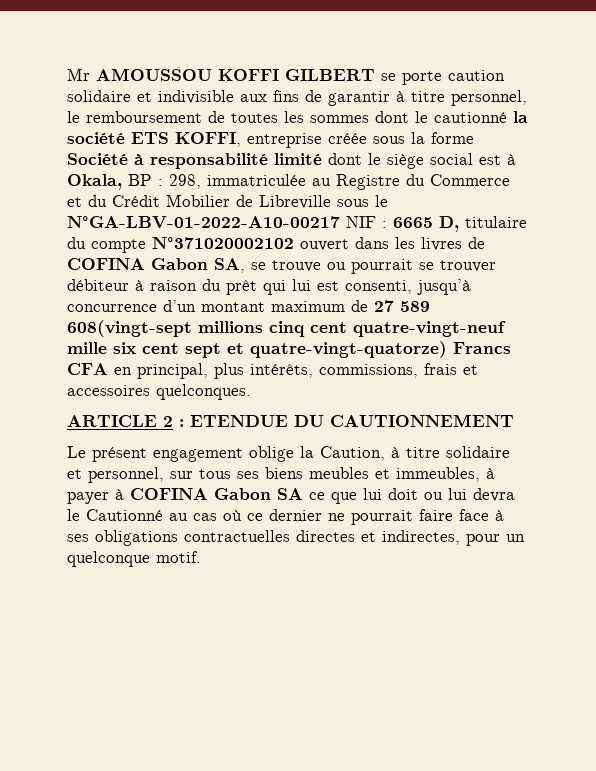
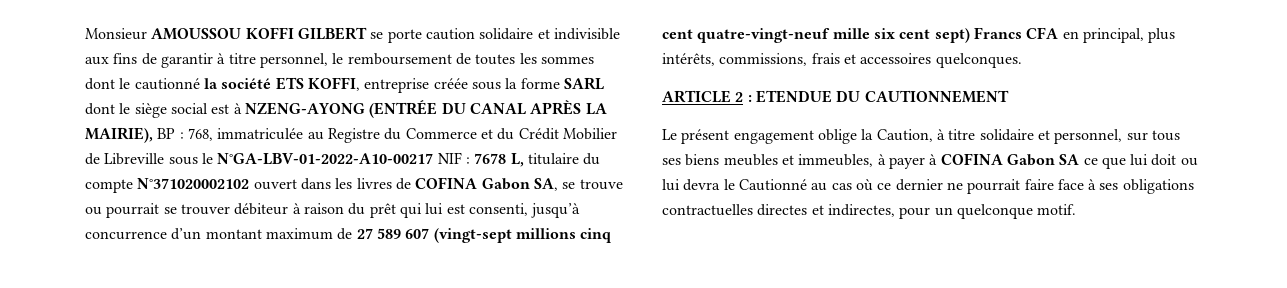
[67,68,90,81] Mr -> [85,28,147,40] Monsieur
[67,153,322,169] Société à responsabilité limité -> [563,77,604,90] SARL
[67,174,122,190] Okala, -> [244,100,607,118] [85,127,153,143] NZENG-AYONG (ENTRÉE DU CANAL APRÈS LA MAIRIE),
[169,174,201,189] 298, -> [187,128,213,141] 768,
[393,216,459,232] 6665 D, -> [474,153,524,167] 7678 L,
[67,320,192,337] 608(vingt-sept -> [405,228,512,243] 607 (vingt-sept
[185,341,447,358] sept et quatre-vingt-quatorze) -> [934,28,970,43] sept)

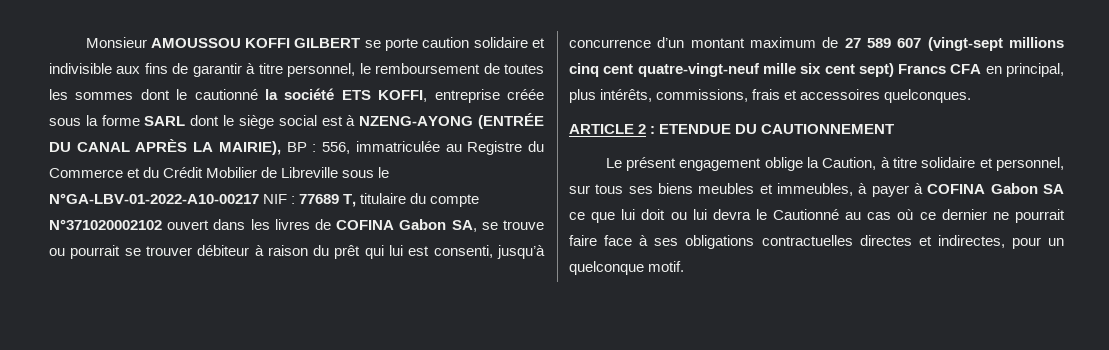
[187,128,213,141] 768, -> [322,142,351,154] 556,
[474,153,524,167] 7678 L, -> [299,194,357,207] 77689 T,

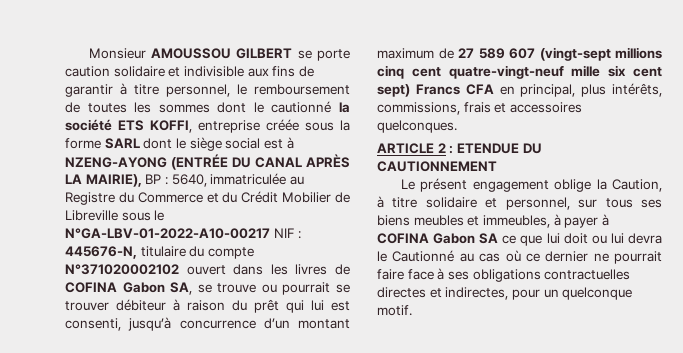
[245,38,291,48] KOFFI -> (231, 53) none
[322,142,351,154] 556, -> [171,174,207,187] 5640,
[299,194,357,207] 77689 T, -> [65,246,137,259] 445676-N,

